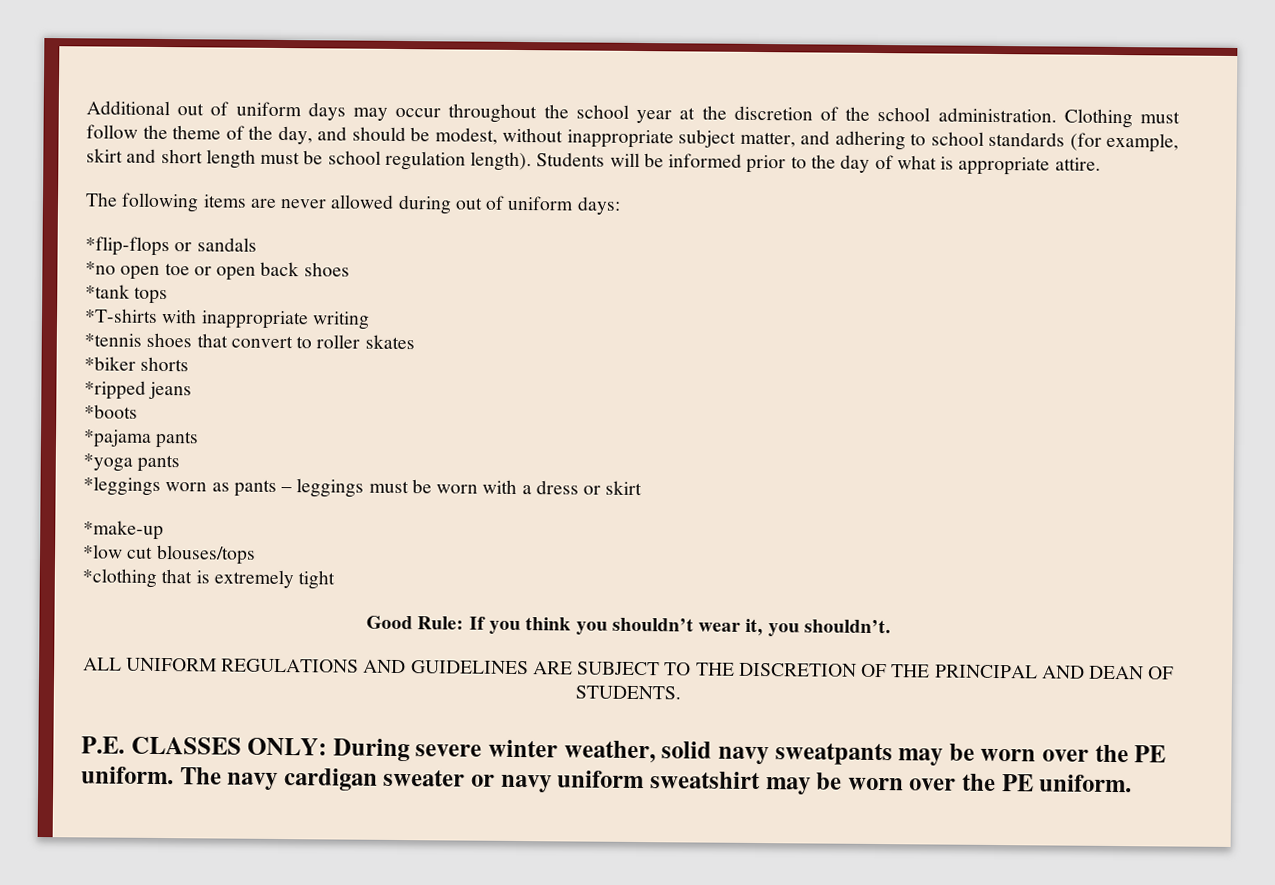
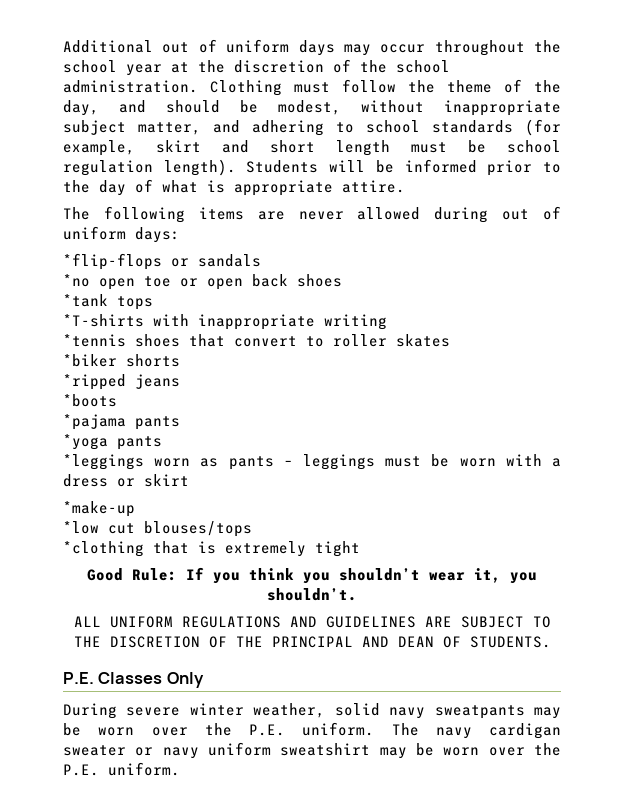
[130,736,328,756] CLASSES ONLY: -> [98,672,204,688] Classes Only //
[1134,745,1167,763] PE -> [249,724,285,736] P.E.
[1001,774,1034,792] PE -> [63,764,99,776] P.E.

